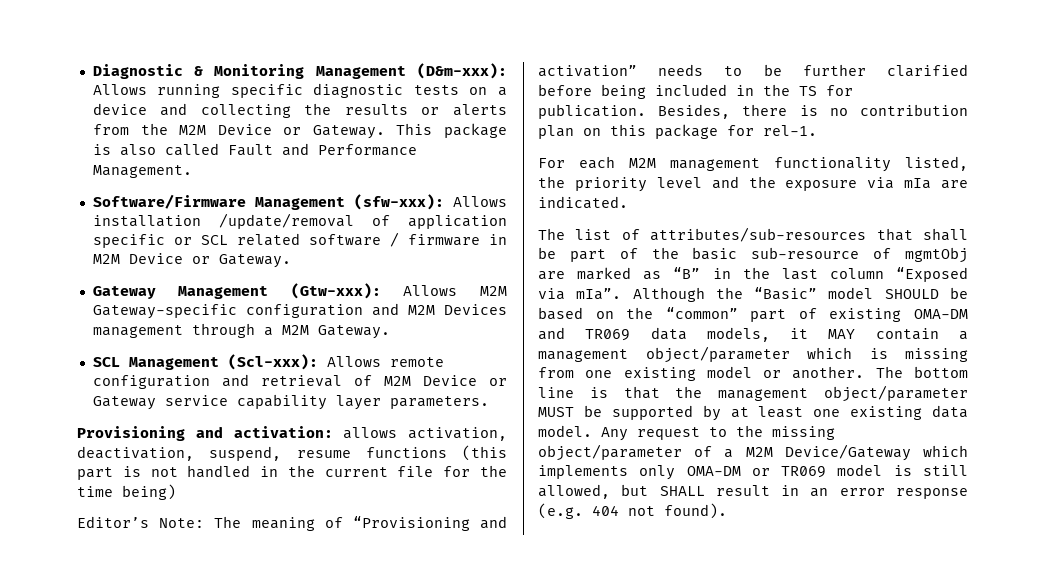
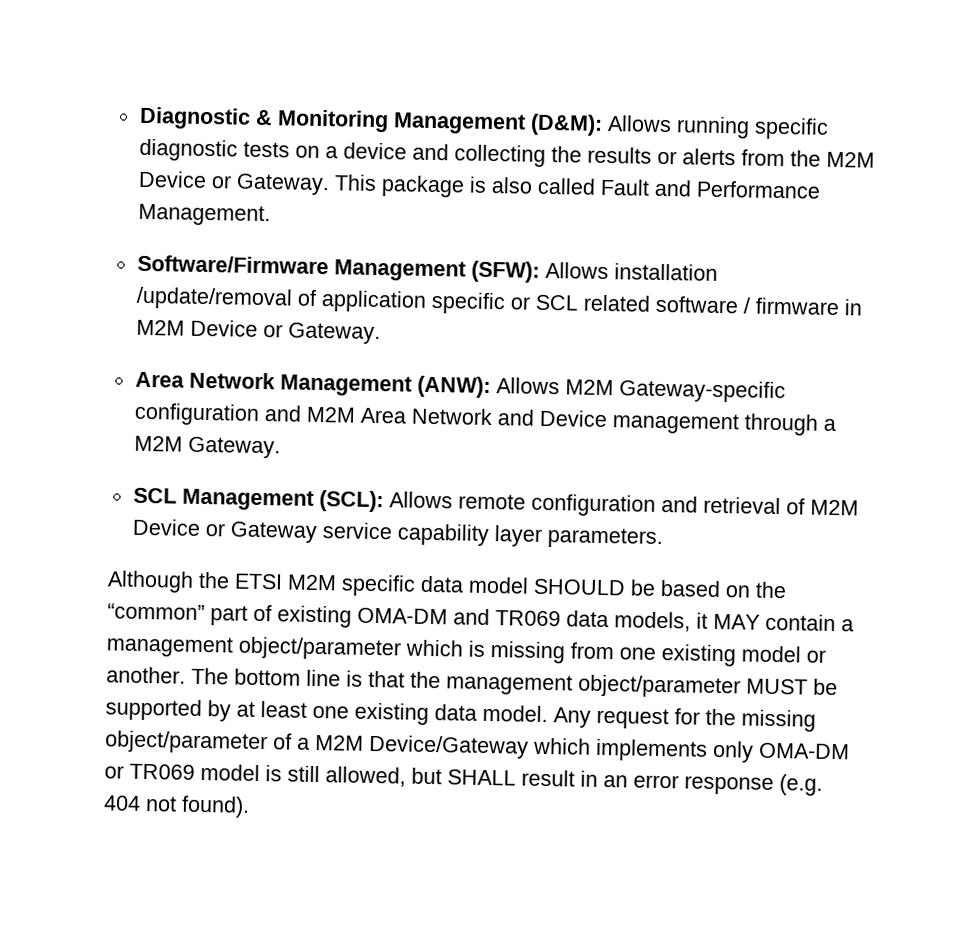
[417,63,507,79] (D&m-xxx): -> [529,113,603,136] (D&M):
[353,194,444,210] (sfw-xxx): -> [470,260,540,283] (SFW):
[92,283,381,299] Gateway Management (Gtw-xxx): -> [134,371,491,399] Area Network Management (ANW):
[443,304,507,315] Devices -> [359,407,608,428] Area Network and Device
[227,354,318,370] (Scl-xxx): -> [318,490,384,513] (SCL):
[77,426,507,441] [77,445,507,461] [77,465,507,480] [77,484,176,500] [77,516,507,531] [538,64,968,77] [538,84,853,99] [538,104,968,119] [538,124,817,139] [538,156,968,172] [538,176,968,192] [538,196,628,209] [538,227,968,242] [538,247,968,263] [538,267,968,282] [538,287,818,302] Provisioning and activation: allows activation, deactivation, suspend, resume functions (this part is not handled in the current file for the time being) // Editor’s Note: The meaning of “Provisioning and activation” needs to be further clarified before being included in the TS for publication. Besides, there is no contribution plan on this package for rel-1. // For each M2M management functionality listed, the priority level and the exposure via mIa are indicated. // The list of attributes/sub-resources that shall be part of the basic sub-resource of mgmtObj are marked as “B” in the last column “Exposed via mIa”. Although the “Basic” -> [107,570,464,597] Although the ETSI M2M specific data
[709,427,727,437] to -> [674,708,700,725] for

